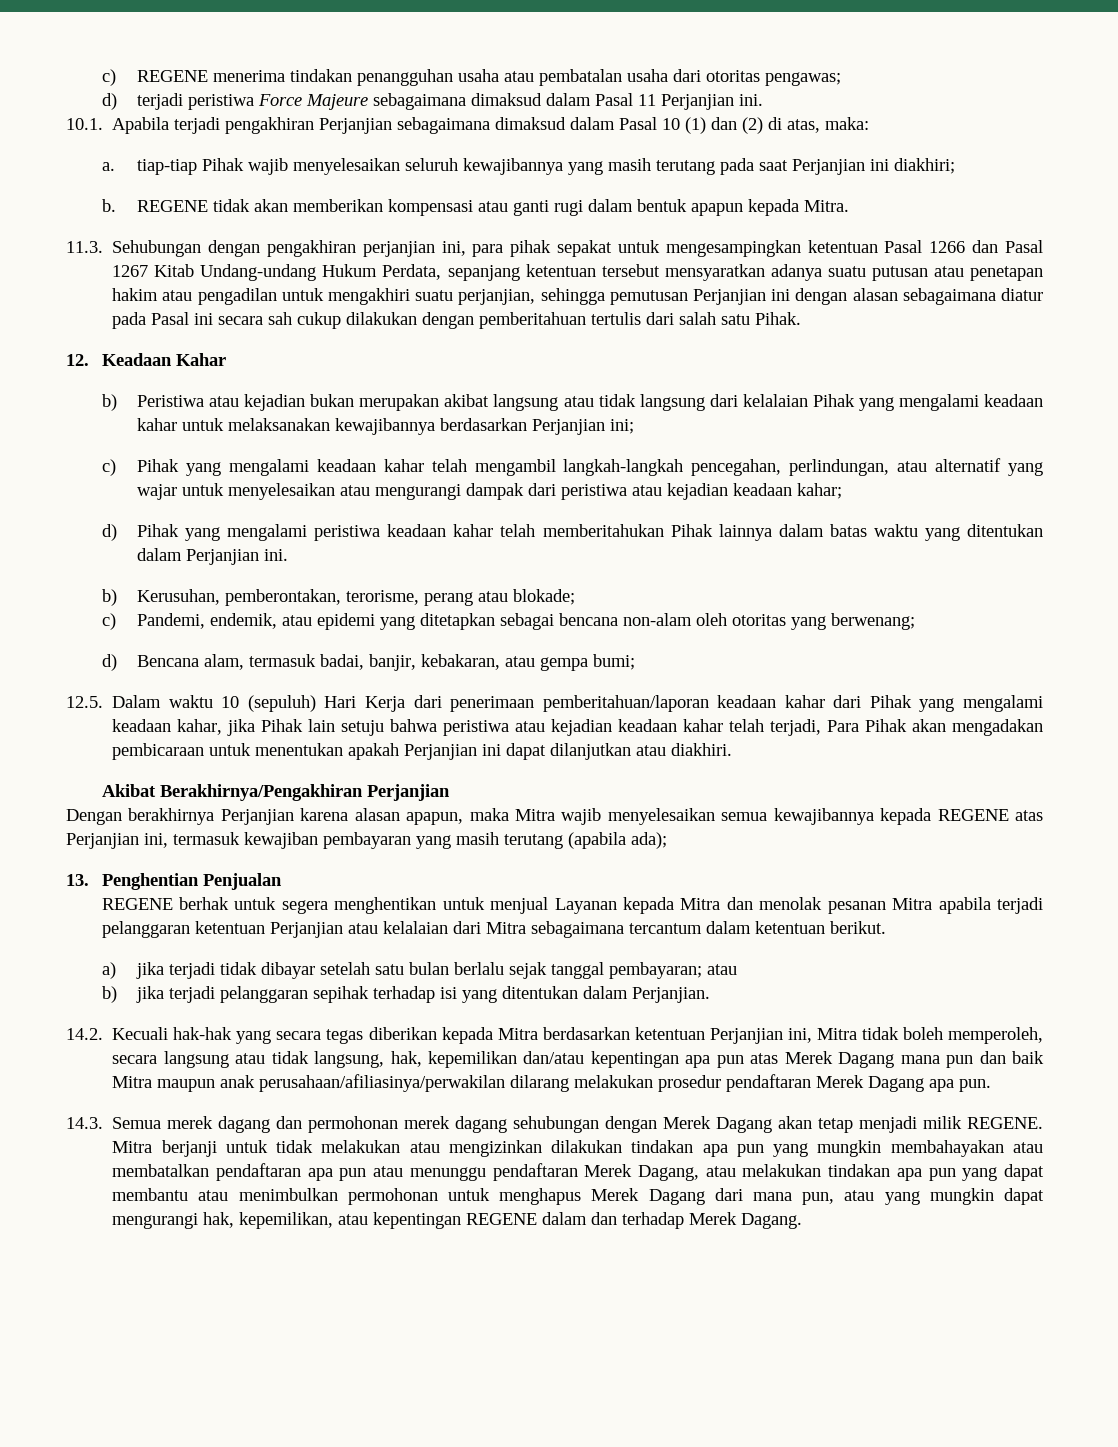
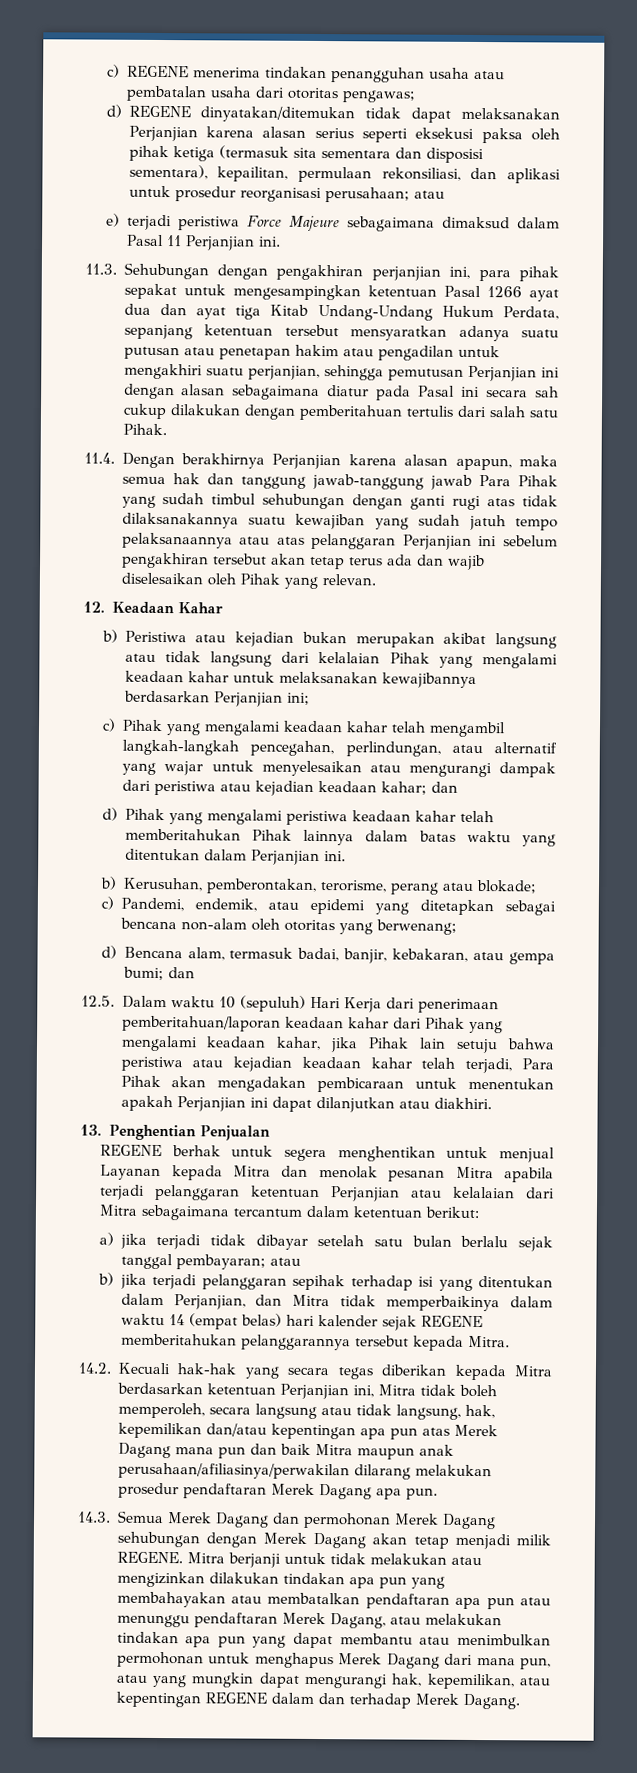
(117, 101) none -> [128,105,560,123] [128,125,560,144] [128,145,484,164] [128,164,561,184] [128,185,445,203] [106,213,121,227] REGENE dinyatakan/ditemukan tidak dapat melaksanakan Perjanjian karena alasan serius seperti eksekusi paksa oleh pihak ketiga (termasuk sita sementara dan disposisi sementara), kepailitan, permulaan rekonsiliasi, dan aplikasi untuk prosedur reorganisasi perusahaan; atau // e)
[66,117,870,134] [101,158,956,175] [101,199,850,216] // 10.1. Apabila terjadi pengakhiran Perjanjian sebagaimana dimaksud dalam Pasal 10 (1) dan (2) di atas, maka: // a. tiap-tiap Pihak wajib menyelesaikan seluruh kewajibannya yang masih terutang pada saat Perjanjian ini diakhiri; // b. REGENE tidak akan memberikan kompensasi atau ganti rugi dalam bentuk apapun kepada Mitra. -> (281, 241) none
[972,240,1043,253] [112,264,317,281] dan Pasal 1267 Kitab Undang-undang -> [528,289,559,302] [123,303,433,321] ayat dua dan ayat tiga Kitab Undang-Undang
(802, 318) none -> [84,452,559,471] [121,473,558,490] [121,493,558,511] [121,512,558,531] [121,532,558,550] [120,552,485,571] [120,572,376,589] // 11.4. Dengan berakhirnya Perjanjian karena alasan apapun, maka semua hak dan tanggung jawab-tanggung jawab Para Pihak yang sudah timbul sehubungan dengan ganti rugi atas tidak dilaksanakannya suatu kewajiban yang sudah jatuh tempo pelaksanaannya atau atas pelanggaran Perjanjian ini sebelum pengakhiran tersebut akan tetap terus ada dan wajib diselesaikan oleh Pihak yang relevan.
(843, 491) none -> [431,781,459,793] dan
(636, 662) none -> [167,967,195,979] dan
[101,784,450,801] [66,808,1044,825] [66,832,667,849] // Akibat Berakhirnya/Pengakhiran Perjanjian // Dengan berakhirnya Perjanjian karena alasan apapun, maka Mitra wajib menyelesaikan semua kewajibannya kepada REGENE atas Perjanjian ini, termasuk kewajiban pembayaran yang masih terutang (apabila ada); -> (492, 1103) none
[829,921,886,934] berikut. -> [425,1206,480,1219] berikut:
[632,987,711,1003] Perjanjian. -> [173,1294,553,1312] [120,1313,483,1331] [120,1333,510,1351] Perjanjian, dan Mitra tidak memperbaikinya dalam waktu 14 (empat belas) hari kalender sejak REGENE memberitahukan pelanggarannya tersebut kepada Mitra.
[167,1116,508,1133] merek dagang dan permohonan merek dagang -> [166,1512,496,1530] Merek Dagang dan permohonan Merek Dagang
[817,1140,882,1157] mungkin -> (445, 1582) none

